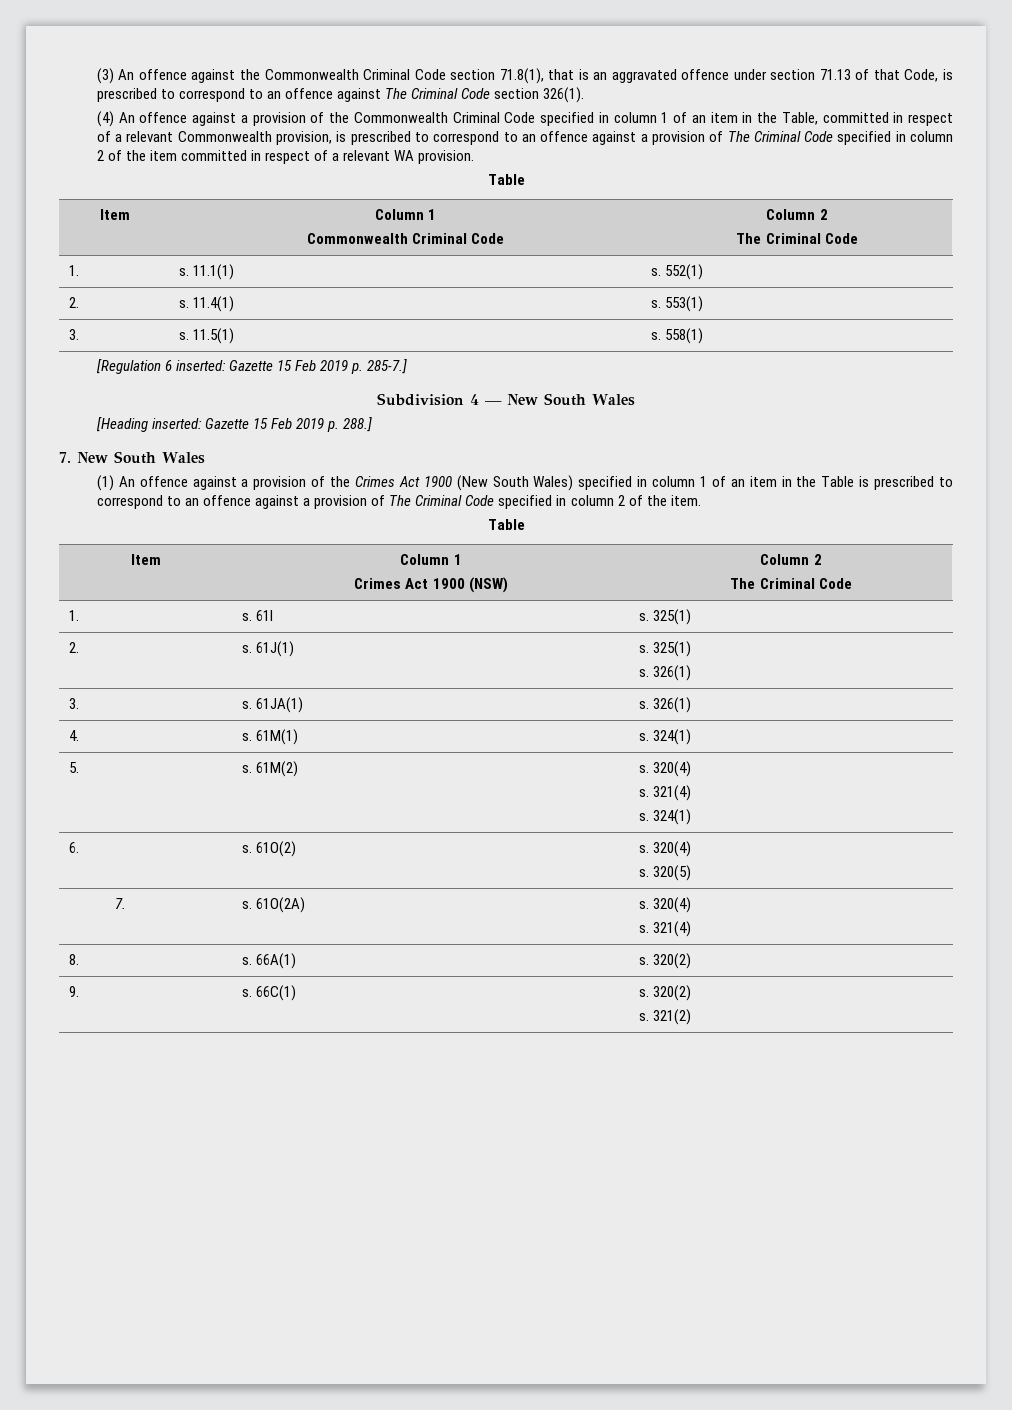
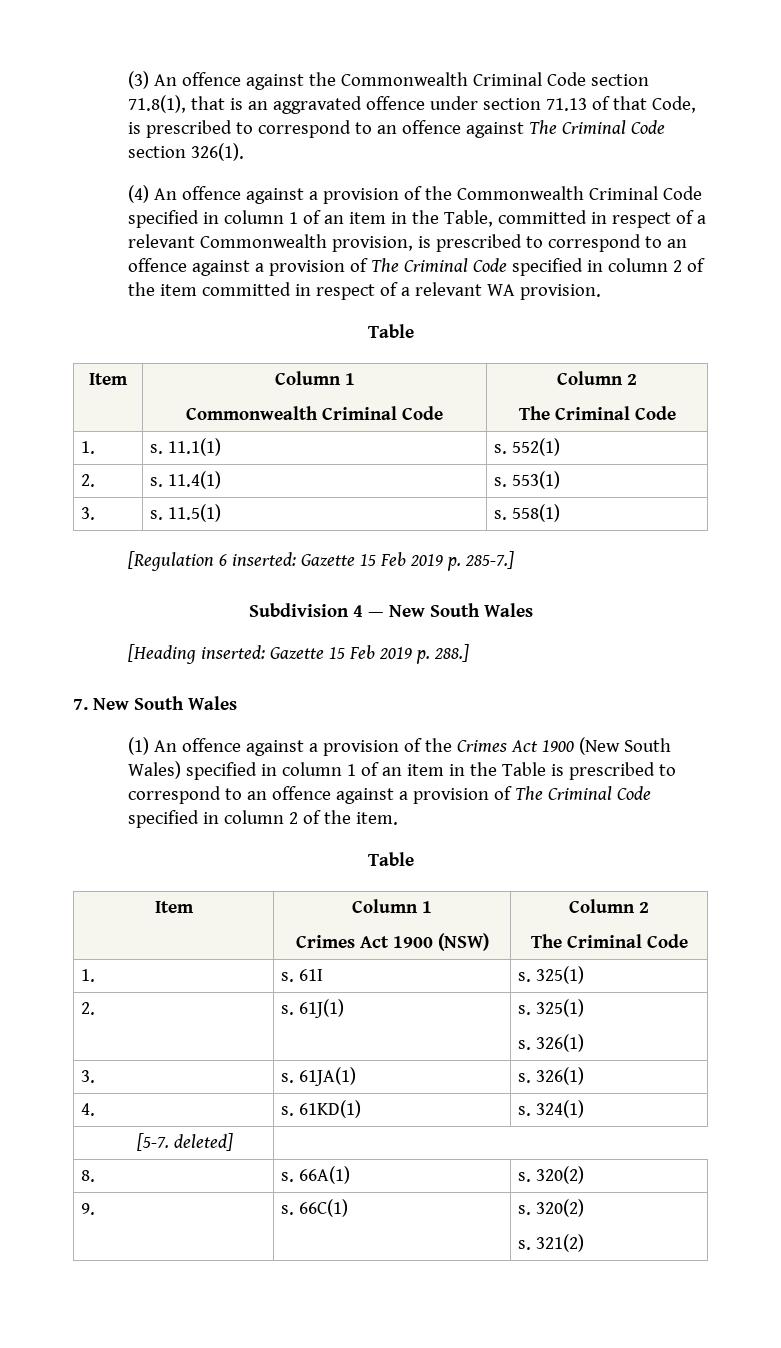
[256,729,299,745] [639,729,692,745] [69,762,80,773] [242,761,299,777] [639,761,692,777] [639,785,692,801] [639,809,692,825] [69,842,80,853] [242,841,297,857] [639,841,692,857] [639,865,692,881] [114,898,126,909] [242,897,306,913] [639,897,692,913] [639,921,692,937] 61M(1) | s. 324(1) // 5. | s. 61M(2) | s. 320(4) // s. 321(4) // s. 324(1) // 6. | s. 61O(2) | s. 320(4) // s. 320(5) // 7. | s. 61O(2A) | s. 320(4) // s. 321(4) -> [299,1100,362,1118] [518,1100,585,1118] [136,1133,233,1151] 61KD(1) | s. 324(1) // [5-7. deleted]

